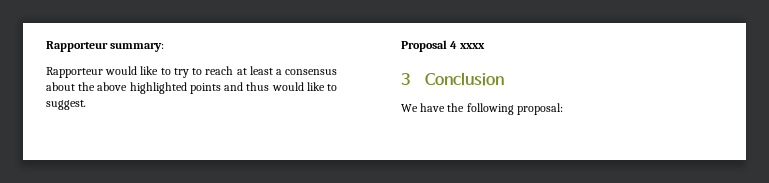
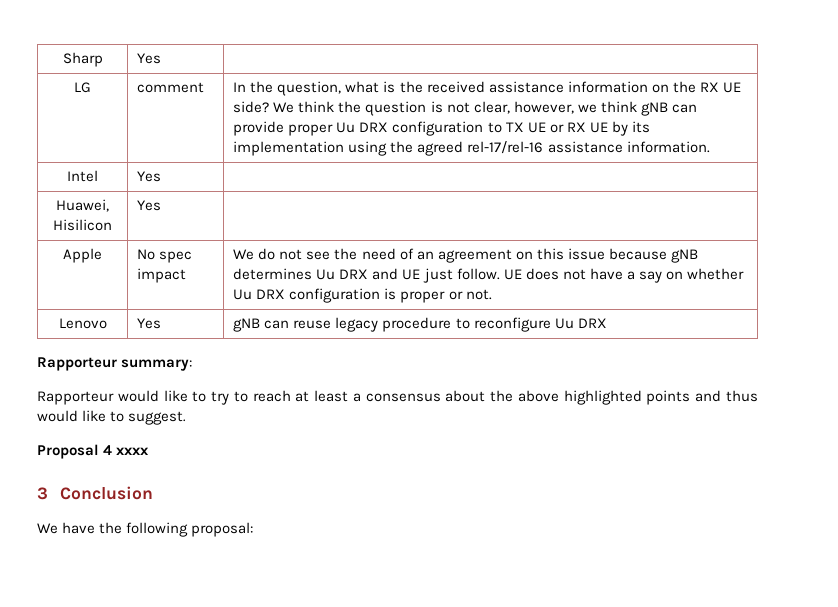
(46, 46) none -> [62,52,103,67] [137,53,162,64] [74,82,91,93] [137,82,205,93] [233,81,741,96] [233,101,697,116] [233,121,650,136] [233,141,710,156] [67,170,98,182] [137,171,162,182] [56,199,109,212] [53,219,112,231] [137,200,162,211] [63,248,102,263] [137,249,193,263] [137,268,187,283] [233,248,698,263] [233,268,744,283] [233,288,492,303] [58,318,107,329] [137,318,162,329] [233,317,607,332] Sharp | Yes | // LG | comment | In the question, what is the received assistance information on the RX UE side? We think the question is not clear, however, we think gNB can provide proper Uu DRX configuration to TX UE or RX UE by its implementation using the agreed rel-17/rel-16 assistance information. // Intel | Yes | // Huawei, Hisilicon | Yes | // Apple | No spec impact | We do not see the need of an agreement on this issue because gNB determines Uu DRX and UE just follow. UE does not have a say on whether Uu DRX configuration is proper or not. // Lenovo | Yes | gNB can reuse legacy procedure to reconfigure Uu DRX //

